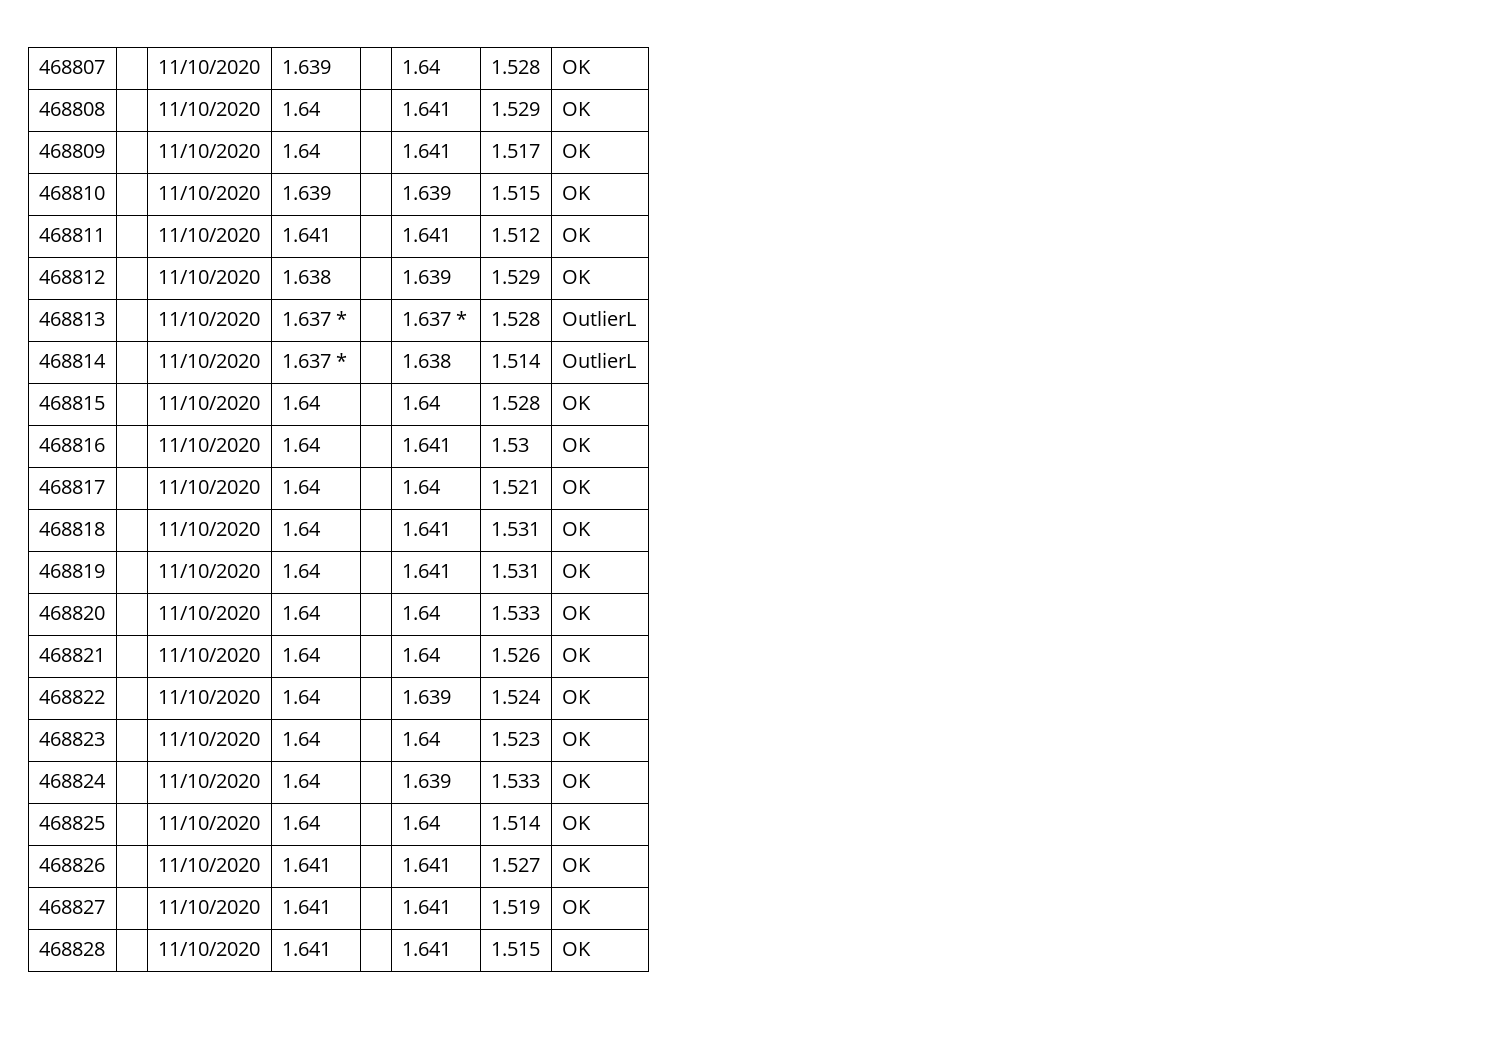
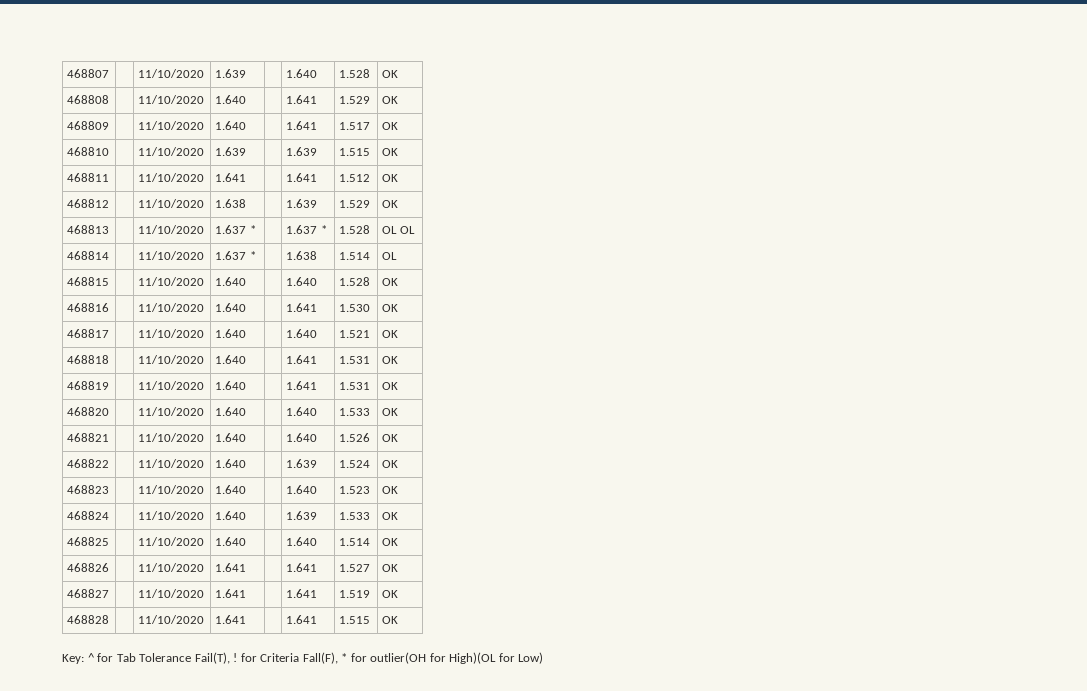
[401,60,441,74] 1.64 -> [286,69,318,78] 1.640
[281,102,321,116] 1.64 -> [215,95,247,104] 1.640
[281,144,321,158] 1.64 -> [215,121,247,130] 1.640
[561,310,636,326] OutlierL -> [382,226,415,234] OL OL
[561,352,636,368] OutlierL -> [382,252,398,260] OL
[281,396,321,410] [401,396,441,410] 1.64 | | 1.64 -> [215,277,247,286] [286,277,318,286] 1.640 | | 1.640
[281,438,321,452] [401,438,451,452] [490,438,529,452] 1.64 | | 1.641 | 1.53 -> [215,303,247,312] [286,303,318,312] [339,304,371,312] 1.640 | | 1.641 | 1.530
[281,480,321,494] [401,480,441,494] 1.64 | | 1.64 -> [215,329,247,338] [286,329,318,338] 1.640 | | 1.640
[281,522,321,536] 1.64 -> [215,355,247,364] 1.640
[281,564,321,578] 1.64 -> [215,381,247,390] 1.640
[281,606,321,620] [401,606,441,620] 1.64 | | 1.64 -> [215,407,247,416] [286,407,318,416] 1.640 | | 1.640
[281,648,321,662] [401,648,441,662] 1.64 | | 1.64 -> [215,433,247,442] [286,433,318,442] 1.640 | | 1.640
[281,690,321,704] 1.64 -> [215,459,247,468] 1.640
[281,732,321,746] [401,732,441,746] 1.64 | | 1.64 -> [215,485,247,494] [286,485,318,494] 1.640 | | 1.640
[281,774,321,788] 1.64 -> [215,511,247,520] 1.640
[281,816,321,830] [401,816,441,830] 1.64 | | 1.64 -> [215,537,247,546] [286,537,318,546] 1.640 | | 1.640
(591, 949) none -> [62,652,544,664] // Key: ^ for Tab Tolerance Fail(T), ! for Criteria Fall(F), * for outlier(OH for High)(OL for Low)

